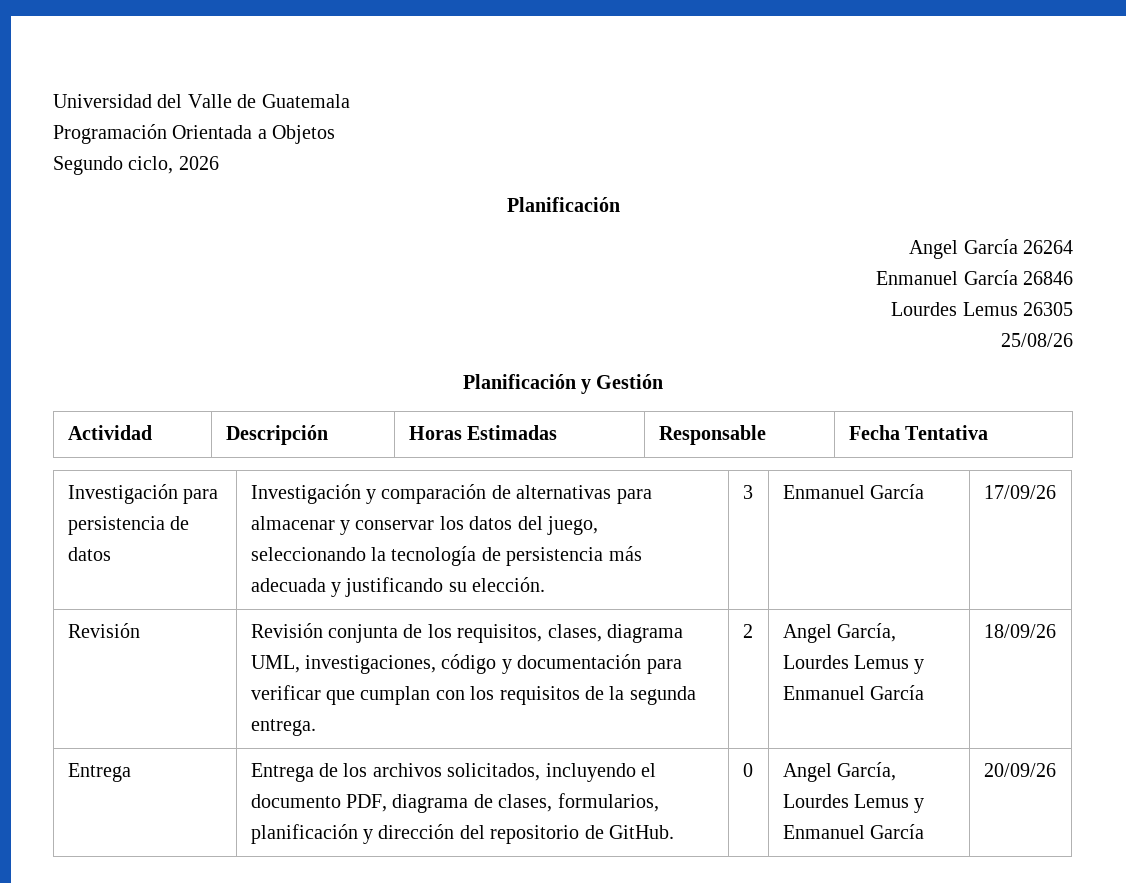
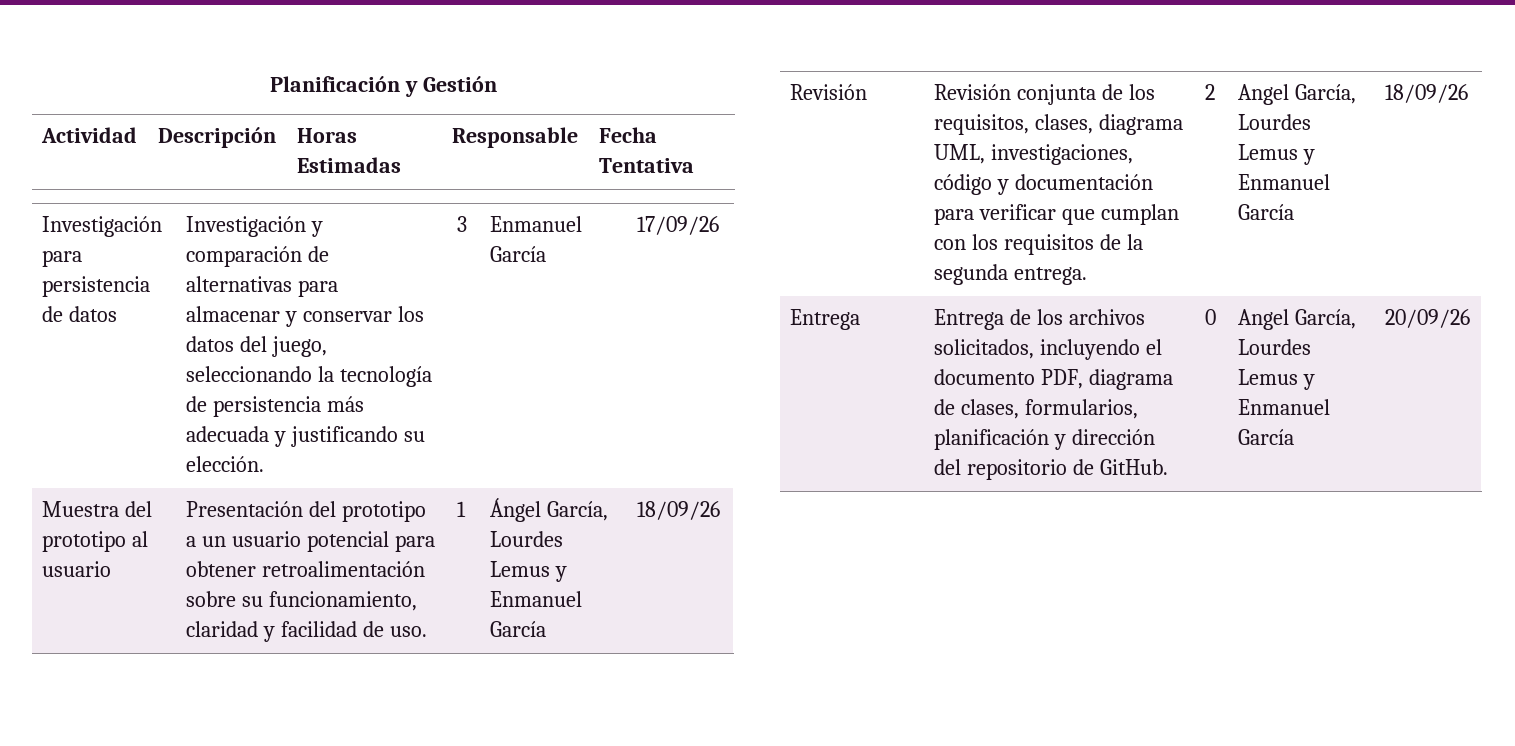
[53,94,350,108] [53,124,336,144] [53,156,219,175] [506,197,620,212] [909,239,1073,259] [876,270,1073,285] [891,302,1073,316] [1001,333,1073,347] Universidad del Valle de Guatemala // Programación Orientada a Objetos // Segundo ciclo, 2026 // Planificación // Angel García 26264 // Enmanuel García 26846 // Lourdes Lemus 26305 // 25/08/26 // -> (270, 84) none
(1056, 492) none -> [42,501,153,517] [42,531,149,552] [42,561,112,577] [186,501,427,522] [186,531,435,552] [186,561,426,577] [186,591,418,611] [186,621,427,642] [457,501,467,517] [490,498,609,522] [490,531,564,547] [490,561,568,582] [490,591,583,607] [490,621,547,637] [637,501,721,520] // Muestra del prototipo al usuario | Presentación del prototipo a un usuario potencial para obtener retroalimentación sobre su funcionamiento, claridad y facilidad de uso. | 1 | Ángel García, Lourdes Lemus y Enmanuel García | 18/09/26

